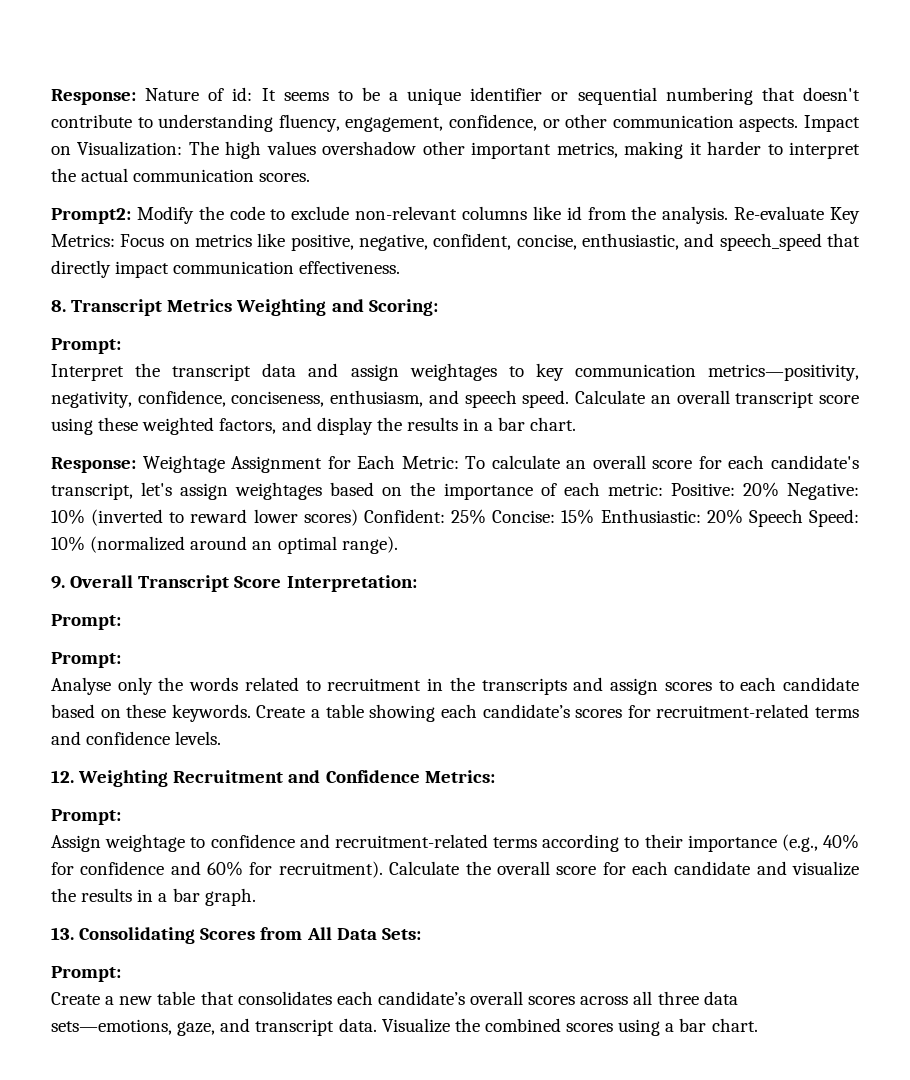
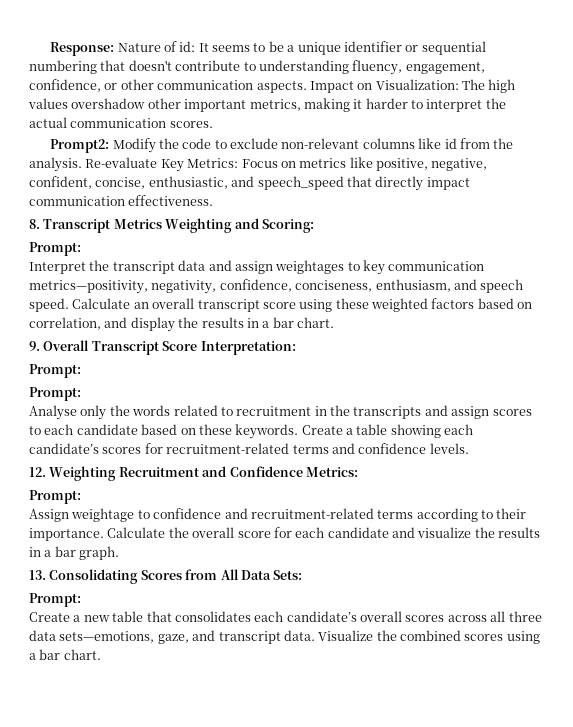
[219,418,277,434] factors, -> [431,298,533,309] [29,317,101,330] factors based on correlation,
[51,455,860,473] [51,482,860,500] [51,509,860,527] [51,536,398,554] // Response: Weightage Assignment for Each Metric: To calculate an overall score for each candidate's transcript, let's assign weightages based on the importance of each metric: Positive: 20% Negative: 10% (inverted to reward lower scores) Confident: 25% Concise: 15% Enthusiastic: 20% Speech Speed: 10% (normalized around an optimal range). -> (334, 322) none
[687,834,859,852] [51,861,383,878] importance (e.g., 40% for confidence and 60% for recruitment). -> [29,528,104,541] importance.

